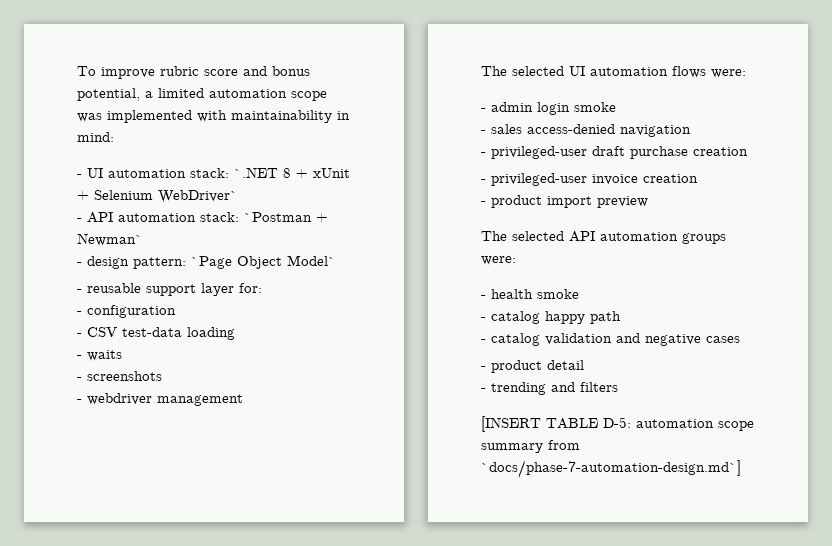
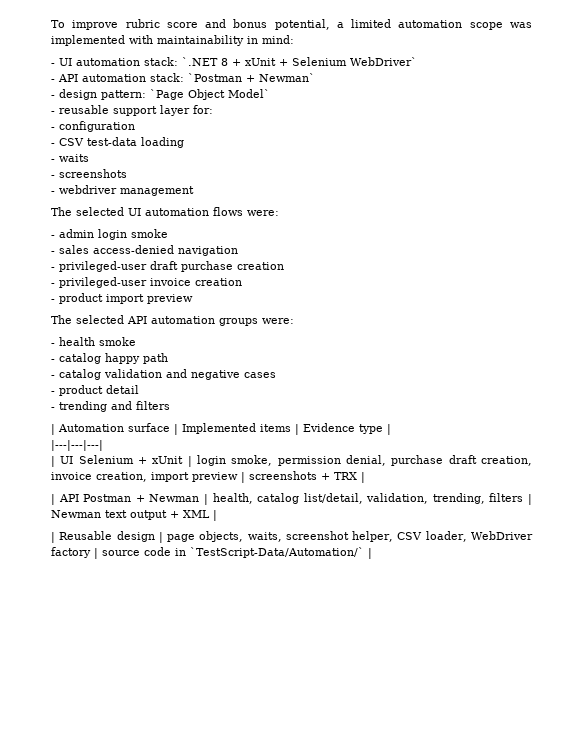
[481,416,754,432] [481,440,580,453] [481,460,741,478] [INSERT TABLE D-5: automation scope summary from `docs/phase-7-automation-design.md`] -> [51,423,391,435] [51,440,103,451] [51,455,532,467] [51,471,365,483] [51,493,532,505] [51,510,217,521] [51,531,533,543] [51,547,372,559] | Automation surface | Implemented items | Evidence type | // |---|---|---| // | UI Selenium + xUnit | login smoke, permission denial, purchase draft creation, invoice creation, import preview | screenshots + TRX | // | API Postman + Newman | health, catalog list/detail, validation, trending, filters | Newman text output + XML | // | Reusable design | page objects, waits, screenshot helper, CSV loader, WebDriver factory | source code in `TestScript-Data/Automation/` |

